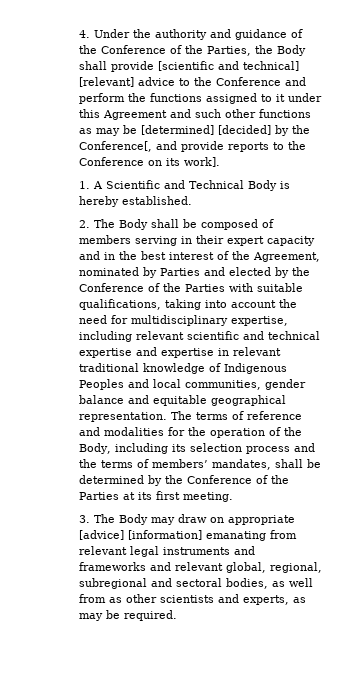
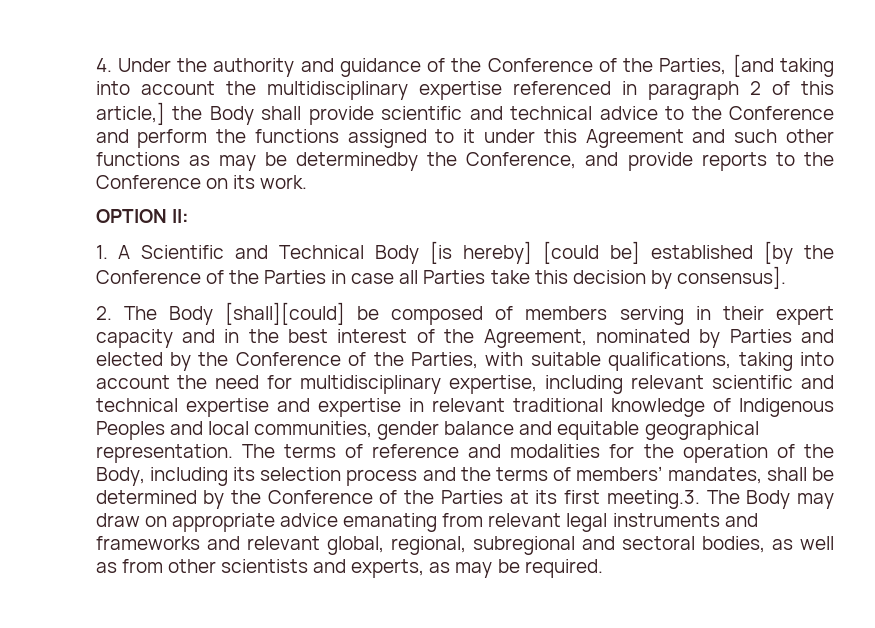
[254,45,306,56] [78,61,299,72] [78,77,134,87] the Body shall provide [scientific and technical] [relevant] -> [732,54,834,77] [95,81,834,100] [95,102,593,125] [and taking into account the multidisciplinary expertise referenced in paragraph 2 of this article,] the Body shall provide scientific and technical
[140,125,310,136] [78,141,152,152] [determined] [decided] by the Conference[, -> [296,152,577,171] determinedby the Conference,
[183,157,220,167] work]. -> [259,175,307,189] [95,209,189,223] work. // OPTION II:
[279,181,290,189] [78,196,192,207] is hereby established. -> [430,241,834,264] [95,266,787,289] [is hereby] [could be] established [by the Conference of the Parties in case all Parties take this decision by consensus].
[150,219,179,228] shall -> [224,302,345,325] [shall][could]
[184,284,225,292] Parties -> [410,352,478,369] Parties,
[182,492,233,502] [78,515,90,523] meeting. // 3. -> [606,490,700,509] meeting.3.
[78,530,202,540] [advice] [information] -> [279,513,338,527] advice
[78,594,122,603] from as -> [95,559,163,573] as from

